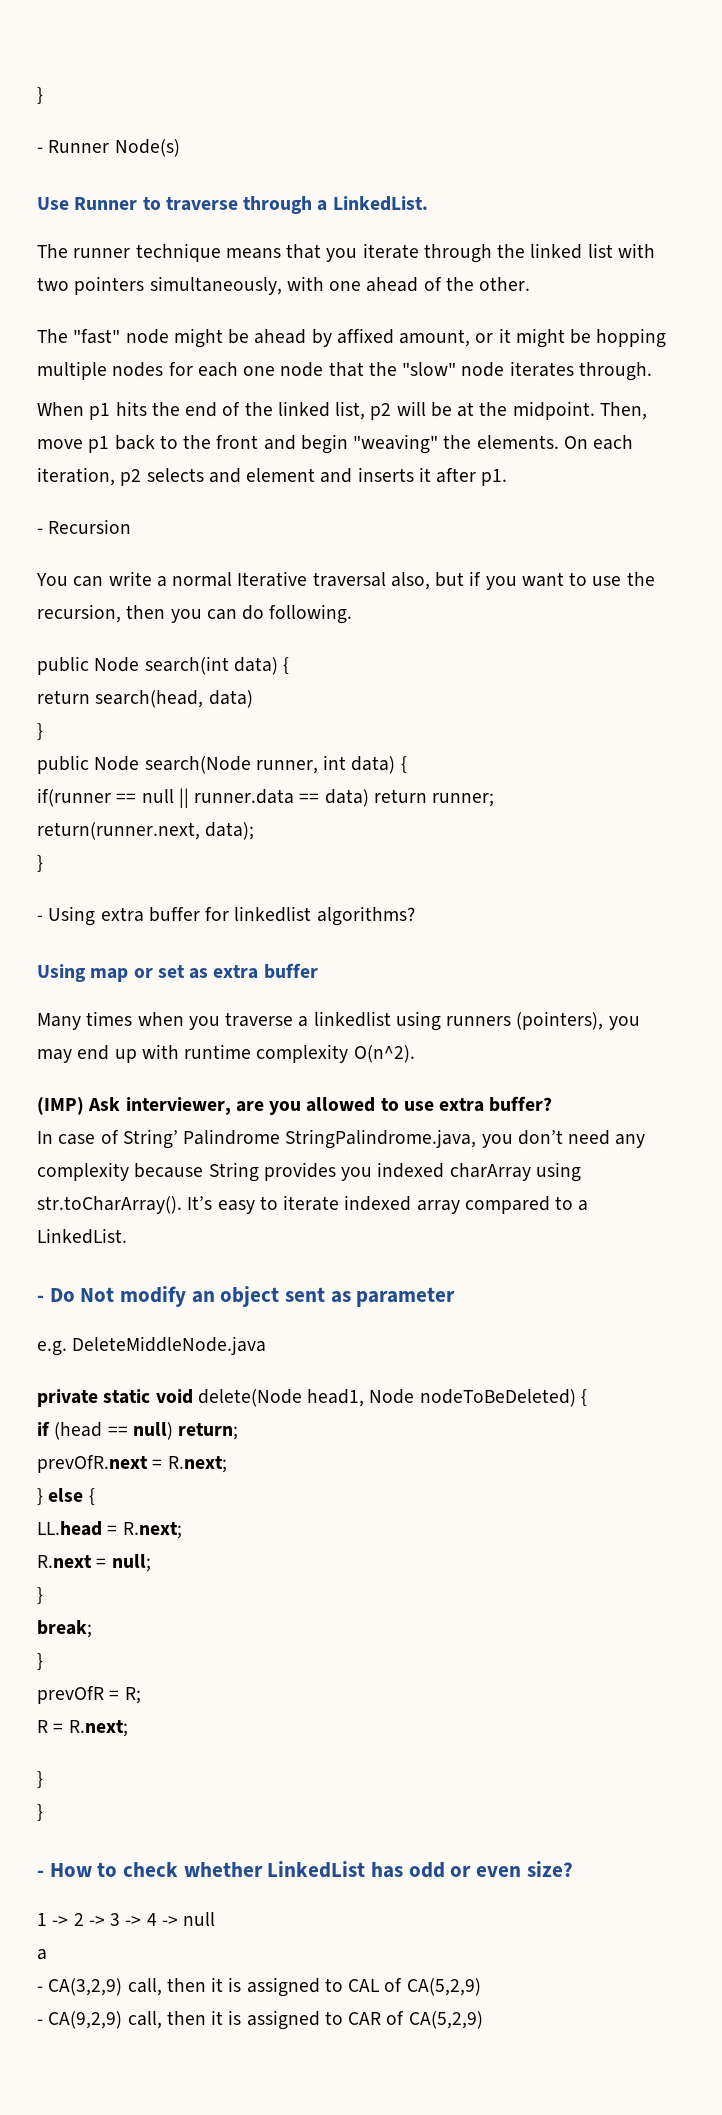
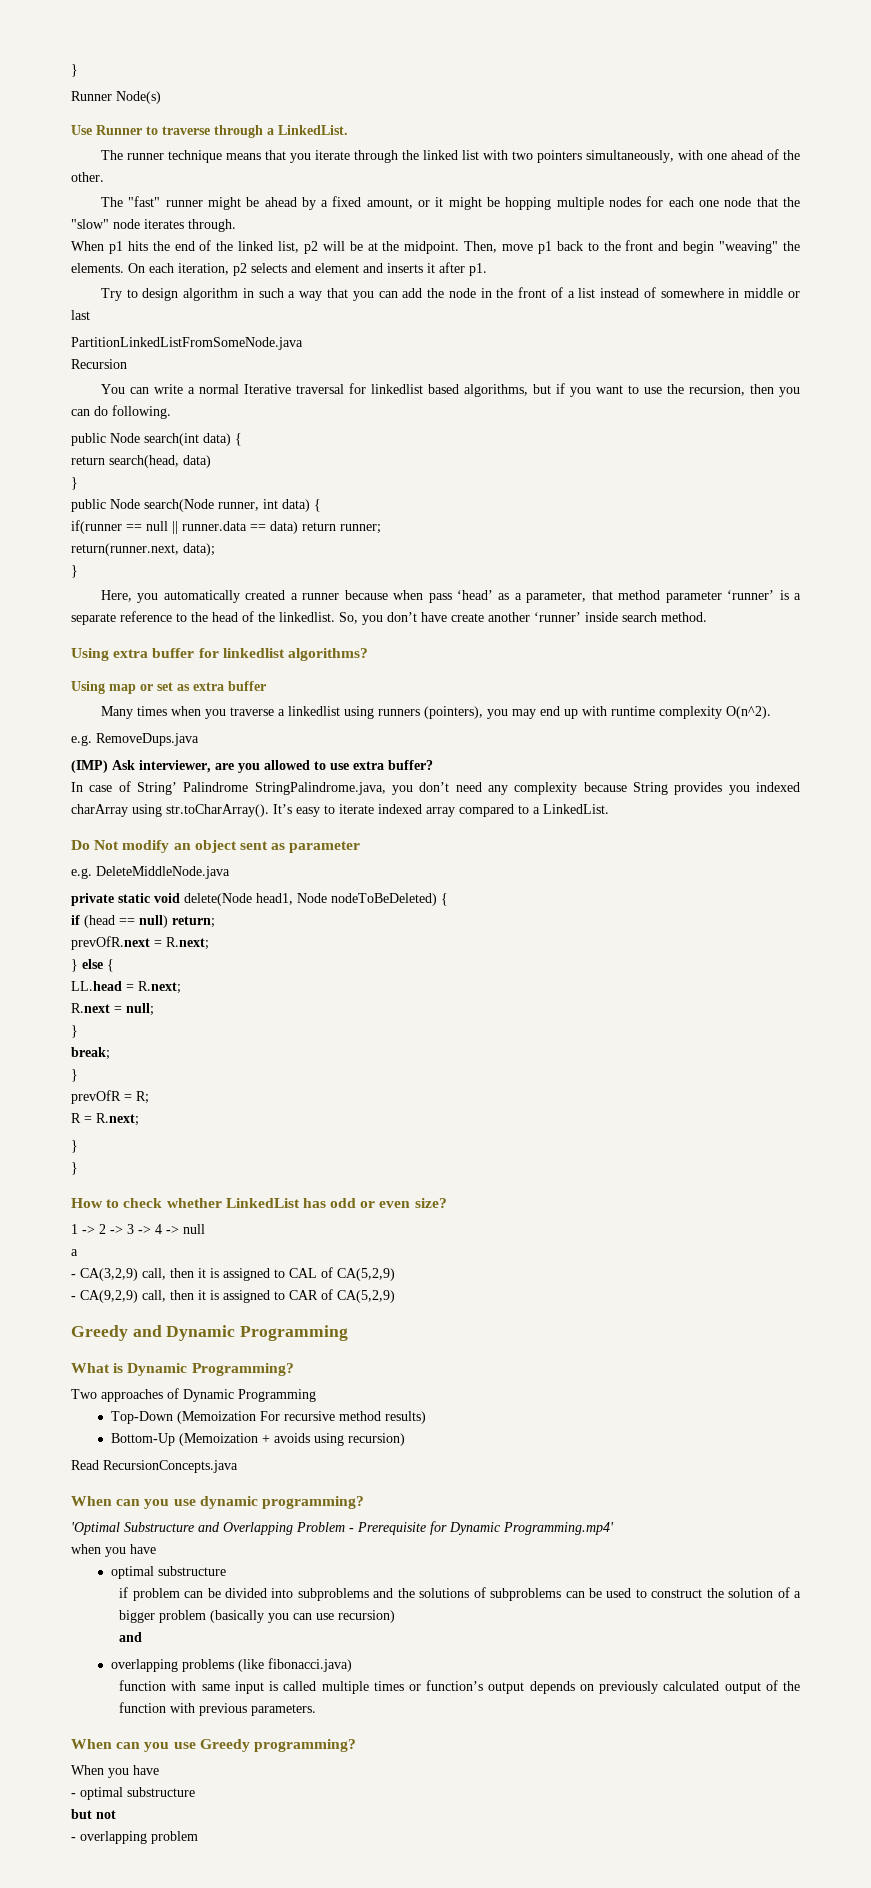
[37,87,43,104] [37,147,43,153] } // - -> [71,64,78,77] } //
[125,329,169,344] node -> [165,200,203,207] runner
[336,328,394,344] affixed -> [321,196,362,207] a fixed
[37,528,43,534] - -> [100,287,801,301] [71,310,90,320] [71,337,303,350] Try to design algorithm in such a way that you can add the node in the front of a list instead of somewhere in middle or last // PartitionLinkedListFromSomeNode.java //
[390,572,430,590] also, -> [348,383,528,397] for linkedlist based algorithms,
[37,915,43,921] - -> [100,590,801,603] [71,611,707,625] Here, you automatically created a runner because when pass ‘head’ as a parameter, that method parameter ‘runner’ is a separate reference to the head of the linkedlist. So, you don’t have create another ‘runner’ inside search method. //
(415, 1054) none -> [71,733,199,746] // e.g. RemoveDups.java
[37,1295,44,1302] - -> (609, 809) none
[37,1870,44,1877] - -> (78, 1168) none
(483, 2020) none -> [71,1325,349,1341] [71,1363,294,1376] [71,1388,316,1402] [110,1411,426,1424] [110,1433,405,1446] [71,1460,238,1473] [71,1496,364,1509] [71,1521,614,1535] [71,1544,156,1557] [110,1566,226,1579] [119,1587,802,1601] [119,1610,396,1623] [119,1632,143,1642] [110,1658,352,1672] [119,1680,801,1694] [119,1702,317,1716] [71,1739,356,1752] [71,1765,159,1778] [71,1787,195,1800] [71,1809,116,1819] [71,1831,198,1844] // Greedy and Dynamic Programming // What is Dynamic Programming? // Two approaches of Dynamic Programming // Top-Down (Memoization For recursive method results) // Bottom-Up (Memoization + avoids using recursion) // Read RecursionConcepts.java // When can you use dynamic programming? // 'Optimal Substructure and Overlapping Problem - Prerequisite for Dynamic Programming.mp4' // when you have // optimal substructure // if problem can be divided into subproblems and the solutions of subproblems can be used to construct the solution of a bigger problem (basically you can use recursion) // and // overlapping problems (like fibonacci.java) // function with same input is called multiple times or function’s output depends on previously calculated output of the function with previous parameters. // When can you use Greedy programming? // When you have // - optimal substructure // but not // - overlapping problem

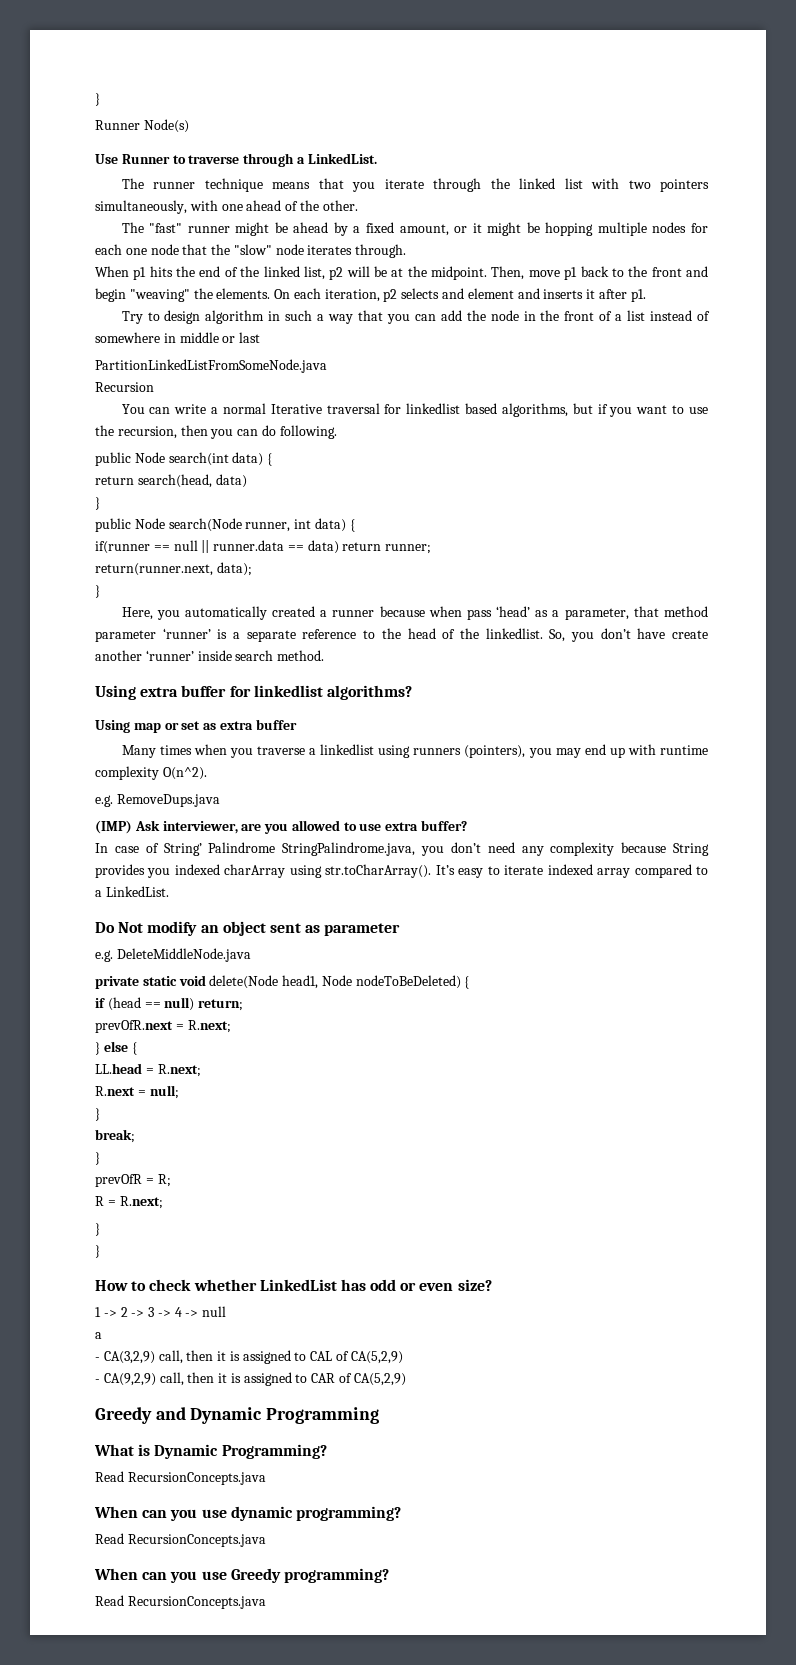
[71,1388,316,1402] [110,1411,426,1424] [110,1433,405,1446] // Two approaches of Dynamic Programming // Top-Down (Memoization For recursive method results) // Bottom-Up (Memoization + avoids using recursion) -> (327, 1451) none
[71,1521,614,1535] [71,1544,156,1557] [110,1566,226,1579] [119,1587,802,1601] [119,1610,396,1623] [119,1632,143,1642] [110,1658,352,1672] [119,1680,801,1694] [119,1702,317,1716] 'Optimal Substructure and Overlapping Problem - Prerequisite for Dynamic Programming.mp4' // when you have // optimal substructure // if problem can be divided into subproblems and the solutions of subproblems can be used to construct the solution of a bigger problem (basically you can use recursion) // and // overlapping problems (like fibonacci.java) // function with same input is called multiple times or function’s output depends on previously calculated output of the function with previous parameters. -> [95,1533,266,1547] Read RecursionConcepts.java
[71,1765,159,1778] [71,1787,195,1800] [71,1809,116,1819] [71,1831,198,1844] When you have // - optimal substructure // but not // - overlapping problem -> [95,1595,266,1609] Read RecursionConcepts.java

